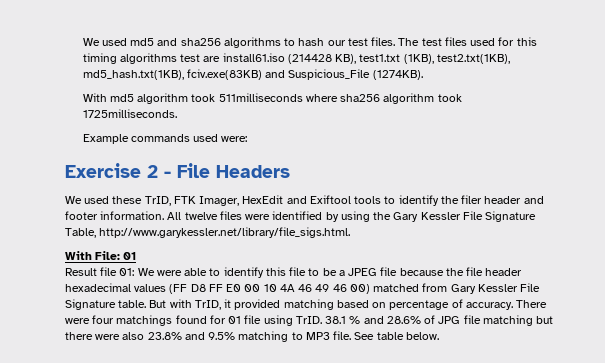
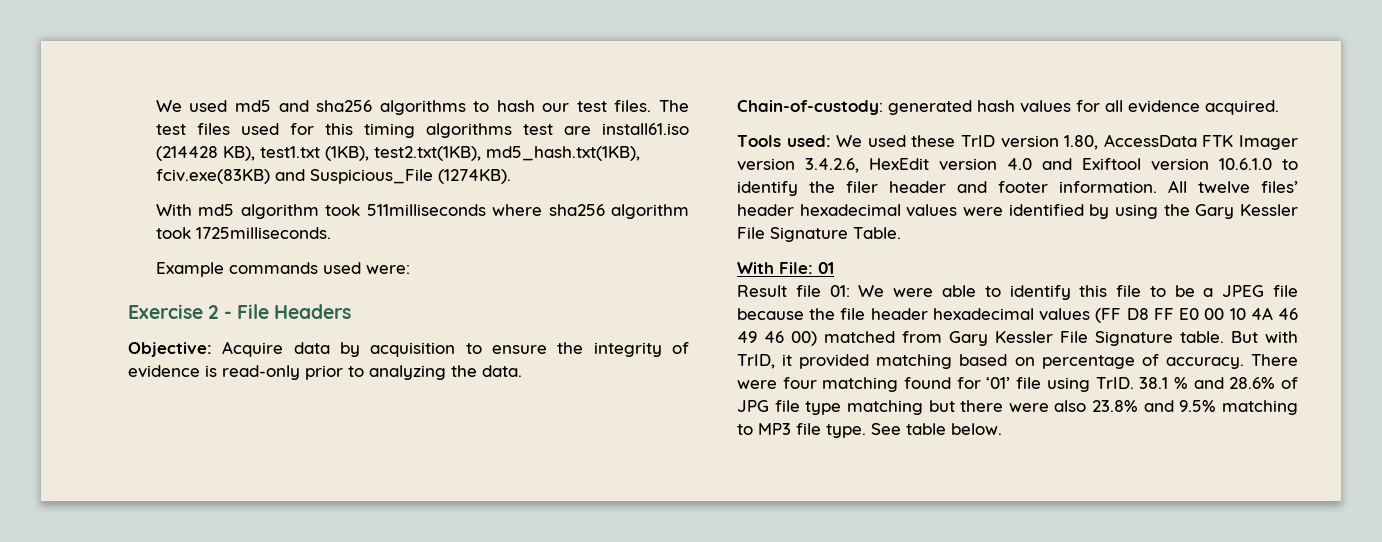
[65,195,382,206] We used these TrID, FTK Imager, HexEdit and Exiftool tools -> [128,341,689,357] [128,365,522,380] [737,100,1279,115] [737,134,1298,150] [737,158,1272,173] Objective: Acquire data by acquisition to ensure the integrity of evidence is read-only prior to analyzing the data. // Chain-of-custody: generated hash values for all evidence acquired. // Tools used: We used these TrID version 1.80, AccessData FTK Imager version 3.4.2.6, HexEdit version 4.0 and Exiftool version 10.6.1.0
[219,211,242,220] files -> [1261,181,1298,193] [737,204,958,217] files’ header hexadecimal values
[65,227,351,238] Table, http://www.garykessler.net/library/file_sigs.html. -> [853,227,901,239] Table.
[116,315,173,326] matchings -> [822,377,899,392] matching
[228,316,242,324] 01 -> [986,377,1011,389] ‘01’
(481, 319) none -> [805,401,842,415] type
[333,331,352,340] file. -> [796,423,866,438] file type.

